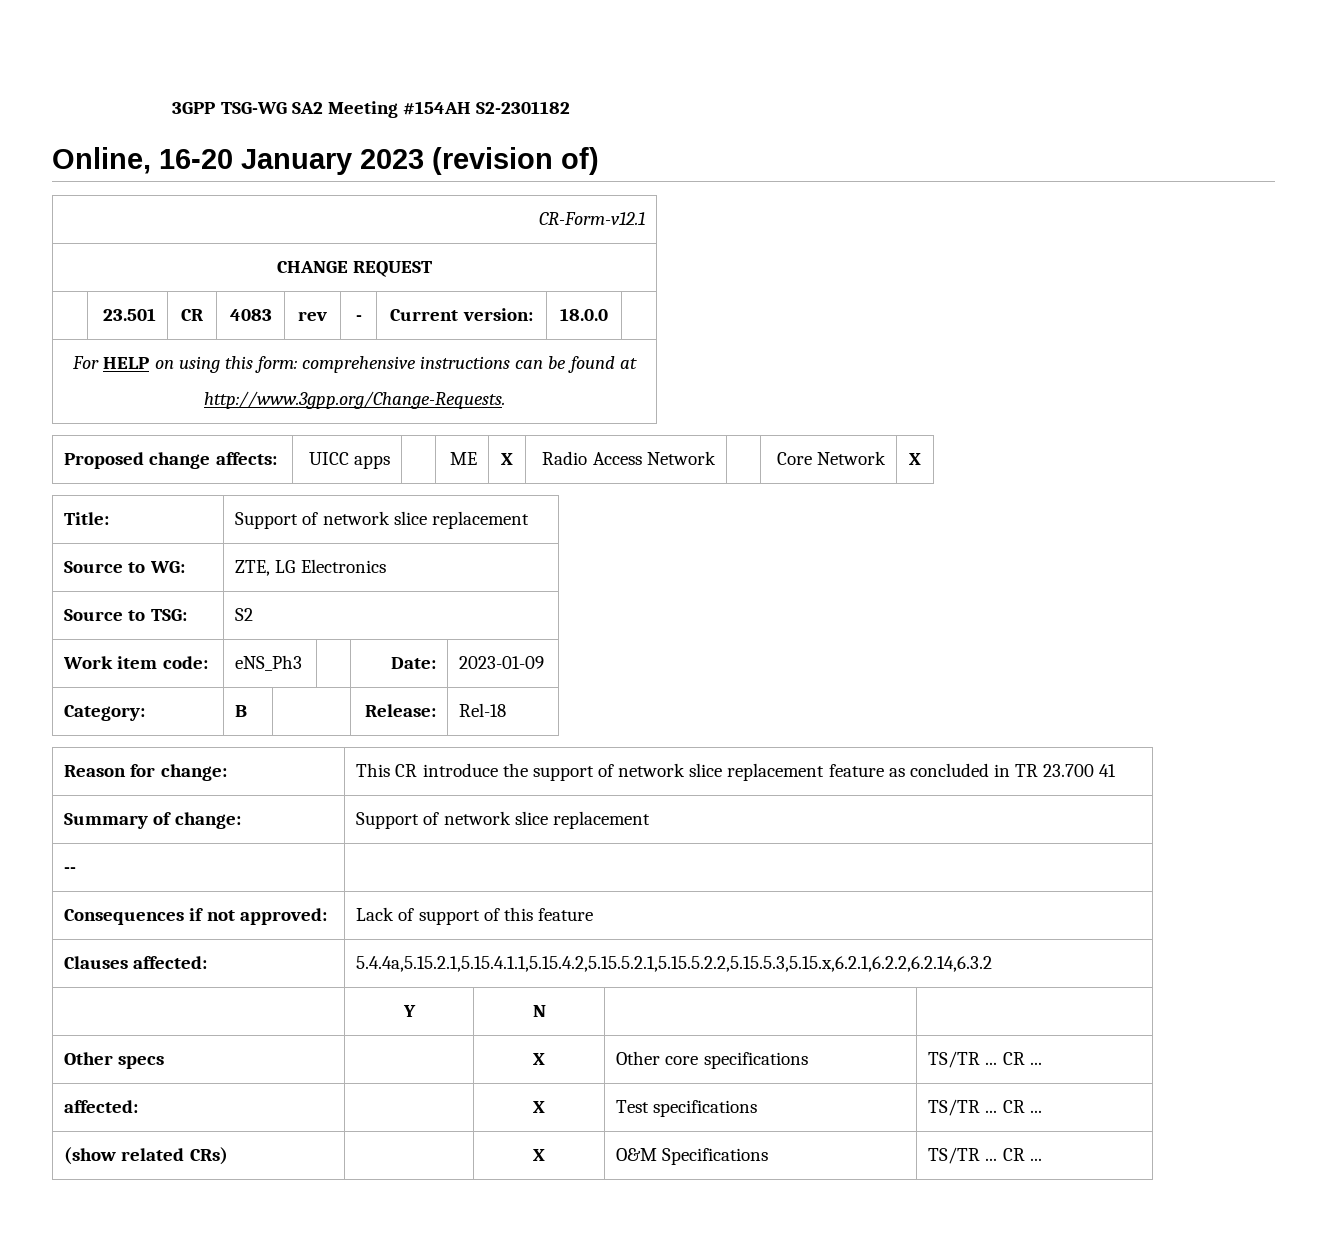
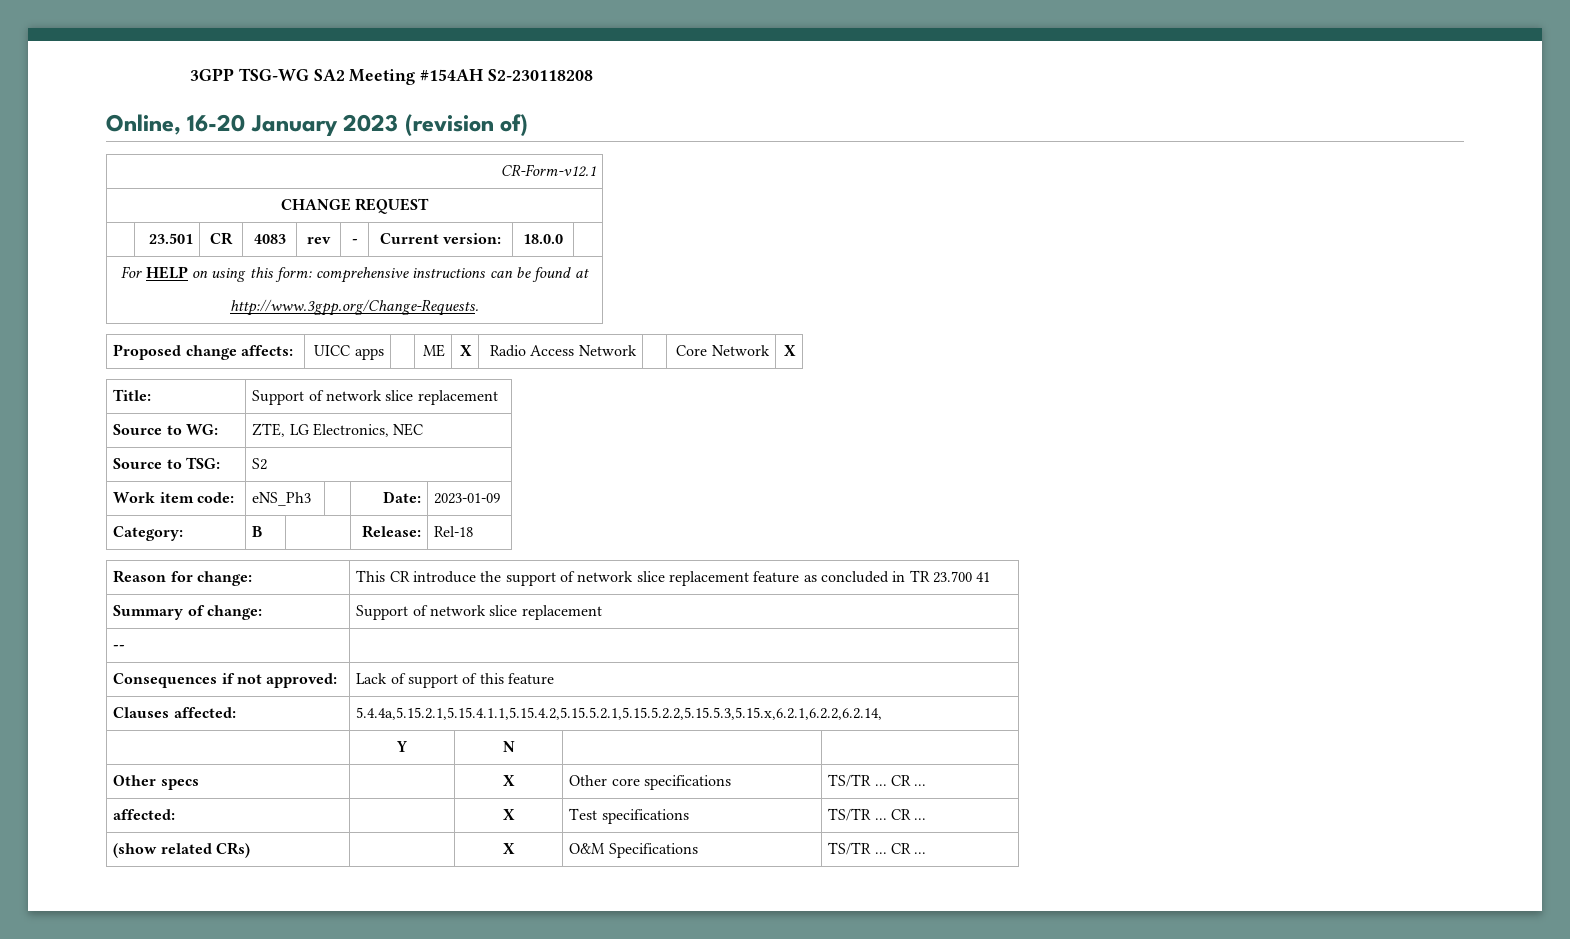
[476,101,571,114] S2-2301182 -> [487,69,593,81] S2-230118208
[300,559,386,573] Electronics -> [313,423,424,437] Electronics, NEC
[356,956,993,972] 5.4.4a,5.15.2.1,5.15.4.1.1,5.15.4.2,5.15.5.2.1,5.15.5.2.2,5.15.5.3,5.15.x,6.2.1,6.2.2,6.2.14,6.3.2 -> [356,707,883,720] 5.4.4a,5.15.2.1,5.15.4.1.1,5.15.4.2,5.15.5.2.1,5.15.5.2.2,5.15.5.3,5.15.x,6.2.1,6.2.2,6.2.14,

